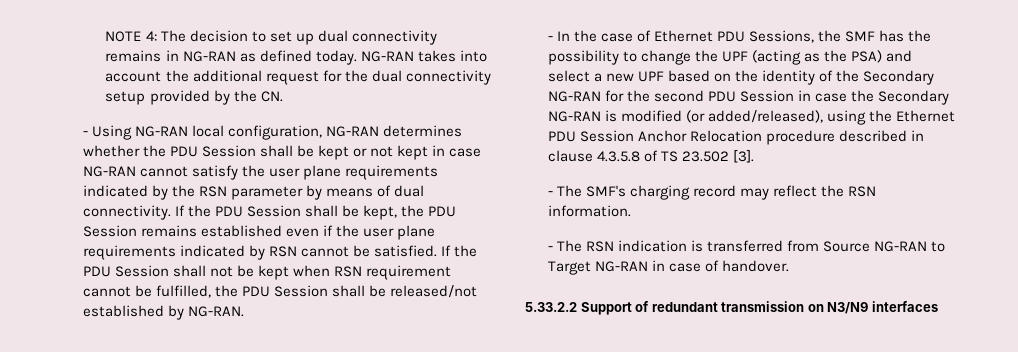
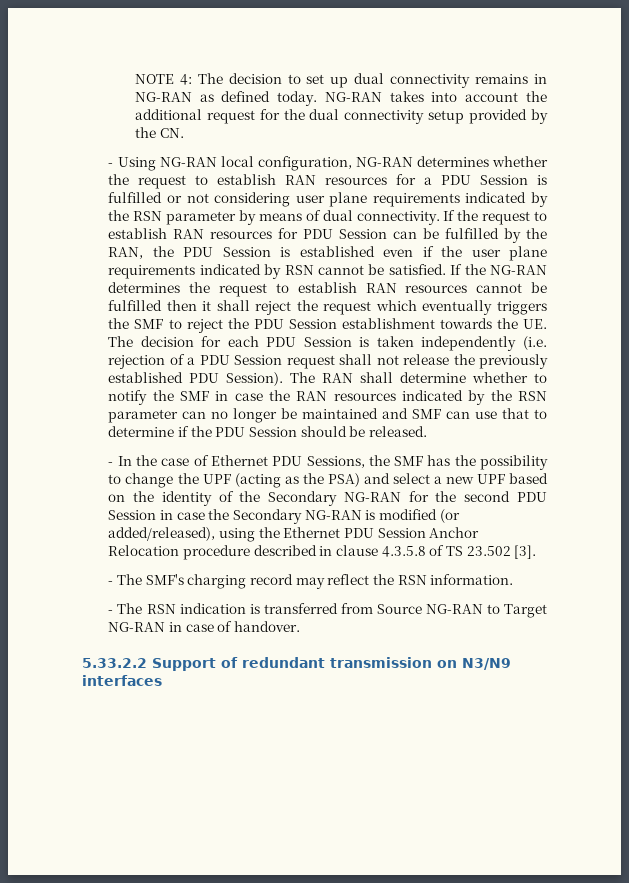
[169,145,482,160] [82,165,265,180] PDU Session shall be kept or not kept in case NG-RAN cannot satisfy the -> [138,174,548,189] [108,192,291,207] request to establish RAN resources for a PDU Session is fulfilled or not considering
[214,205,457,220] [82,225,197,237] PDU Session shall be kept, the PDU Session remains -> [482,211,547,225] [108,228,548,243] [108,246,291,259] request to establish RAN resources for PDU Session can be fulfilled by the RAN, the PDU Session is
[82,265,452,280] [82,285,478,298] [82,305,244,320] PDU Session shall not be kept when RSN requirement cannot be fulfilled, the PDU Session shall be released/not established by NG-RAN. -> [489,265,547,275] [108,282,547,297] [108,300,547,315] [108,318,547,333] [108,336,547,351] [108,354,549,369] [108,372,547,386] [108,390,547,405] [108,408,548,423] [108,426,427,437] NG-RAN determines the request to establish RAN resources cannot be fulfilled then it shall reject the request which eventually triggers the SMF to reject the PDU Session establishment towards the UE. The decision for each PDU Session is taken independently (i.e. rejection of a PDU Session request shall not release the previously established PDU Session). The RAN shall determine whether to notify the SMF in case the RAN resources indicated by the RSN parameter can no longer be maintained and SMF can use that to determine if the PDU Session should be released.

